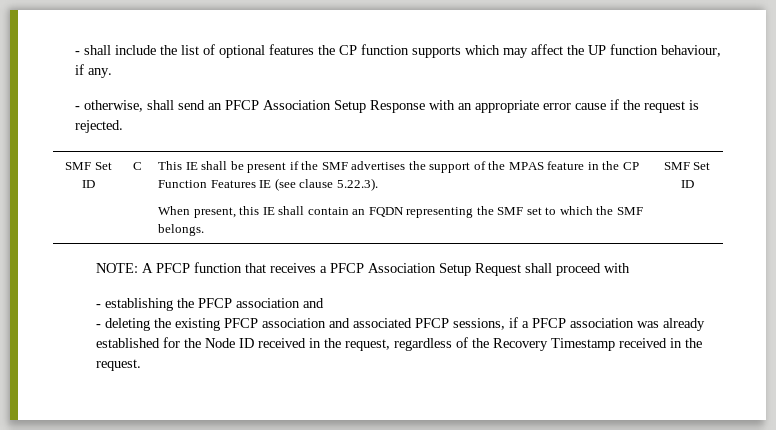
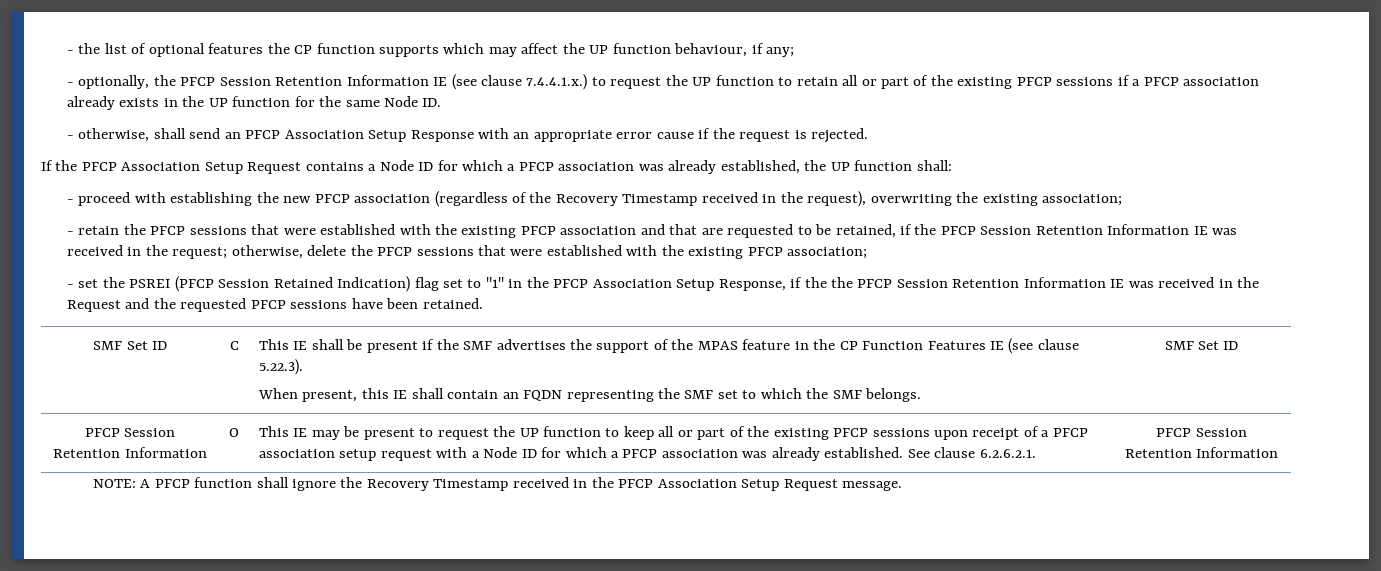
[74,45,156,55] - shall include -> [66,50,74,54] -
[87,68,112,78] any. -> [766,47,795,57] [66,74,1260,90] [66,96,442,110] any; // - optionally, the PFCP Session Retention Information IE (see clause 7.4.4.1.x.) to request the UP function to retain all or part of the existing PFCP sessions if a PFCP association already exists in the UP function for the same Node ID.
(123, 126) none -> [41,160,952,174] [66,191,1122,207] [66,224,1238,238] [66,245,868,259] [66,276,1260,292] [66,298,483,312] // If the PFCP Association Setup Request contains a Node ID for which a PFCP association was already established, the UP function shall: // - proceed with establishing the new PFCP association (regardless of the Recovery Timestamp received in the request), overwriting the existing association; // - retain the PFCP sessions that were established with the existing PFCP association and that are requested to be retained, if the PFCP Session Retention Information IE was received in the request; otherwise, delete the PFCP sessions that were established with the existing PFCP association; // - set the PSREI (PFCP Session Retained Indication) flag set to "1" in the PFCP Association Setup Response, if the the PFCP Session Retention Information IE was received in the Request and the requested PFCP sessions have been retained.
[96,262,631,276] [96,298,325,311] [96,317,706,331] [96,337,703,351] [96,359,142,371] // NOTE: A PFCP function that receives a PFCP Association Setup Request shall proceed with // - establishing the PFCP association and // - deleting the existing PFCP association and associated PFCP sessions, if a PFCP association was already established for the Node ID received in the request, regardless of the Recovery Timestamp received in the request. -> [84,428,176,437] [53,447,207,458] [229,428,239,437] [258,426,1088,440] [258,447,1036,461] [1156,428,1247,437] [1124,447,1279,458] [92,477,903,491] // PFCP Session Retention Information | O | This IE may be present to request the UP function to keep all or part of the existing PFCP sessions upon receipt of a PFCP association setup request with a Node ID for which a PFCP association was already established. See clause 6.2.6.2.1. | PFCP Session Retention Information // NOTE: A PFCP function shall ignore the Recovery Timestamp received in the PFCP Association Setup Request message.

